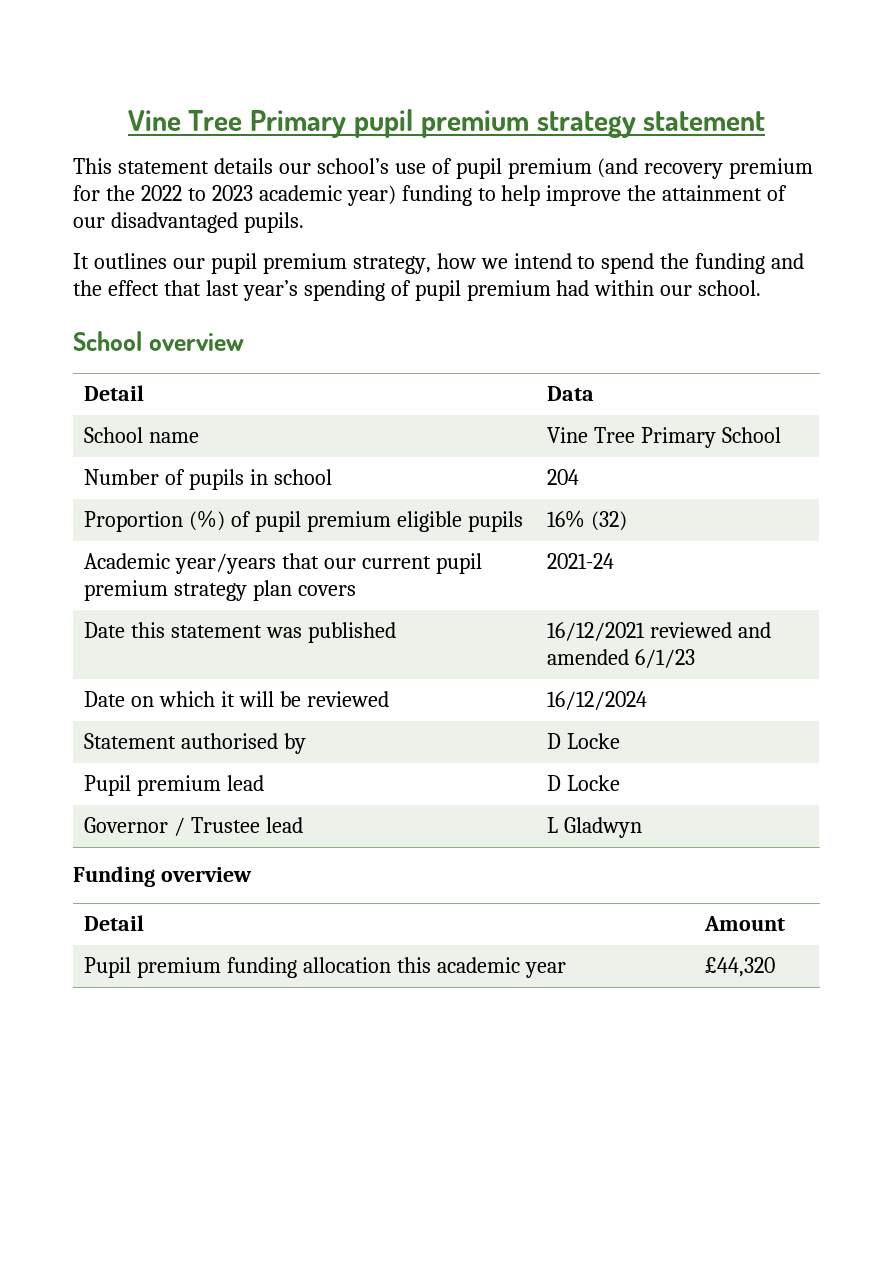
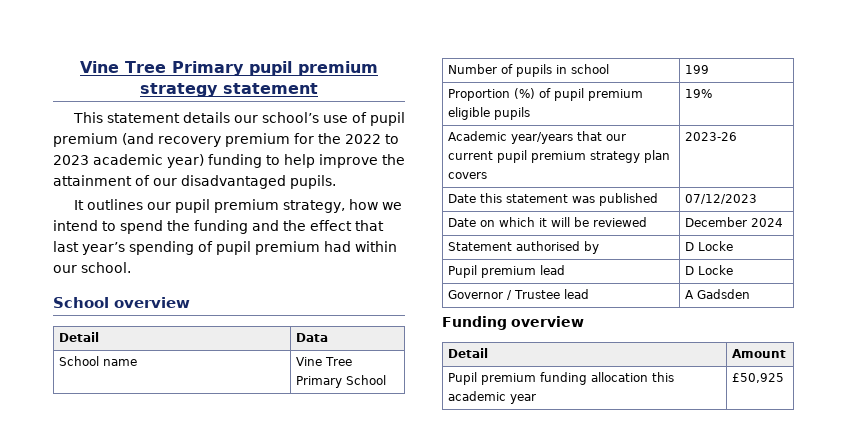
[547,469,580,485] 204 -> [684,65,709,74] 199
[547,510,628,531] 16% (32) -> [684,89,712,98] 19%
[547,553,615,569] 2021-24 -> [684,132,737,141] 2023-26
[547,622,772,641] [547,649,696,668] 16/12/2021 reviewed and amended 6/1/23 -> [684,194,757,204] 07/12/2023
[547,691,648,710] 16/12/2024 -> [684,217,783,227] December 2024
[547,817,643,838] L Gladwyn -> [684,289,750,299] A Gadsden
[705,957,776,977] £44,320 -> [731,373,784,383] £50,925

